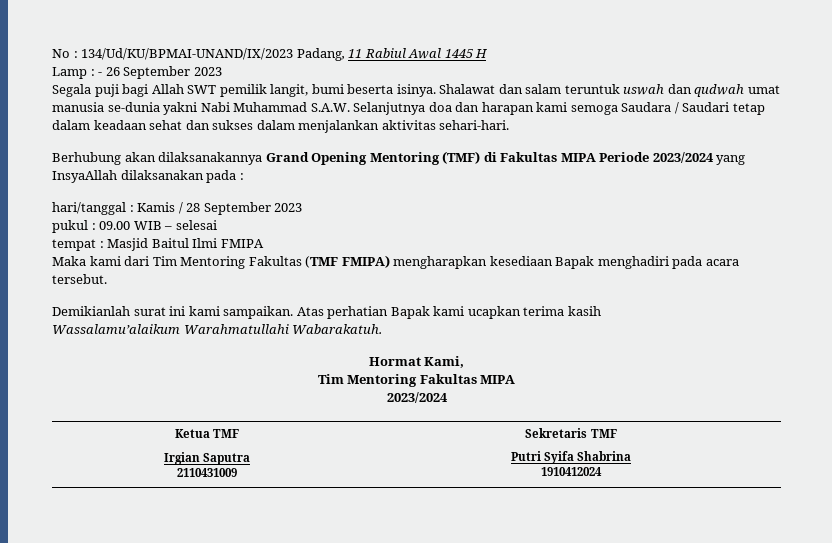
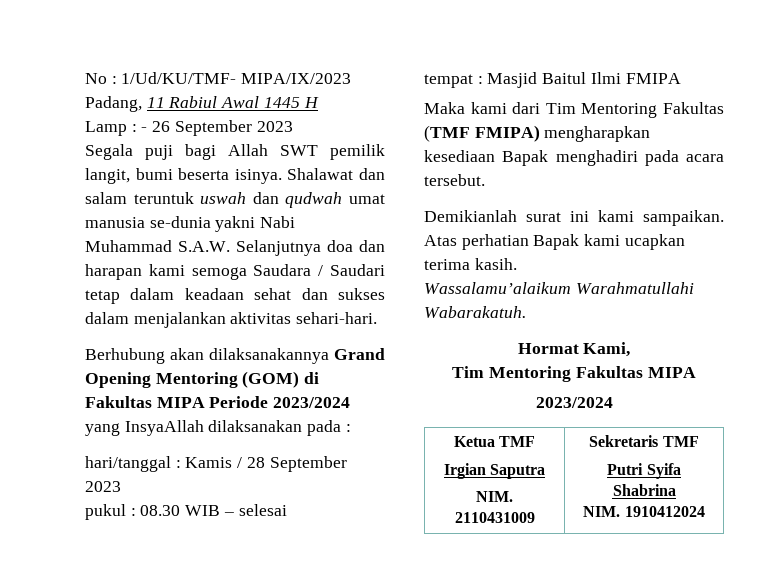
[81,48,294,60] 134/Ud/KU/BPMAI-UNAND/IX/2023 -> [121,72,352,84] 1/Ud/KU/TMF- MIPA/IX/2023
[442,151,481,164] (TMF) -> [242,371,300,388] (GOM)
[99,221,131,230] 09.00 -> [140,505,181,516] 08.30
[567,306,601,316] kasih -> [474,258,517,270] kasih.
(251, 459) none -> [476,491,513,502] NIM.
(632, 456) none -> [583,506,621,517] NIM.

